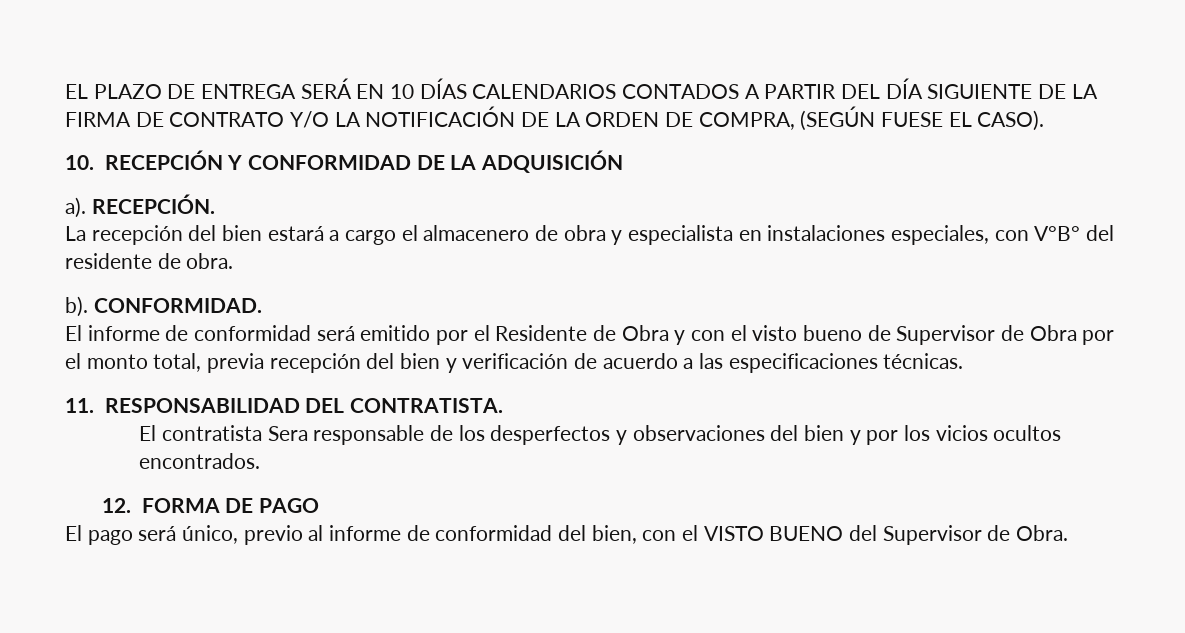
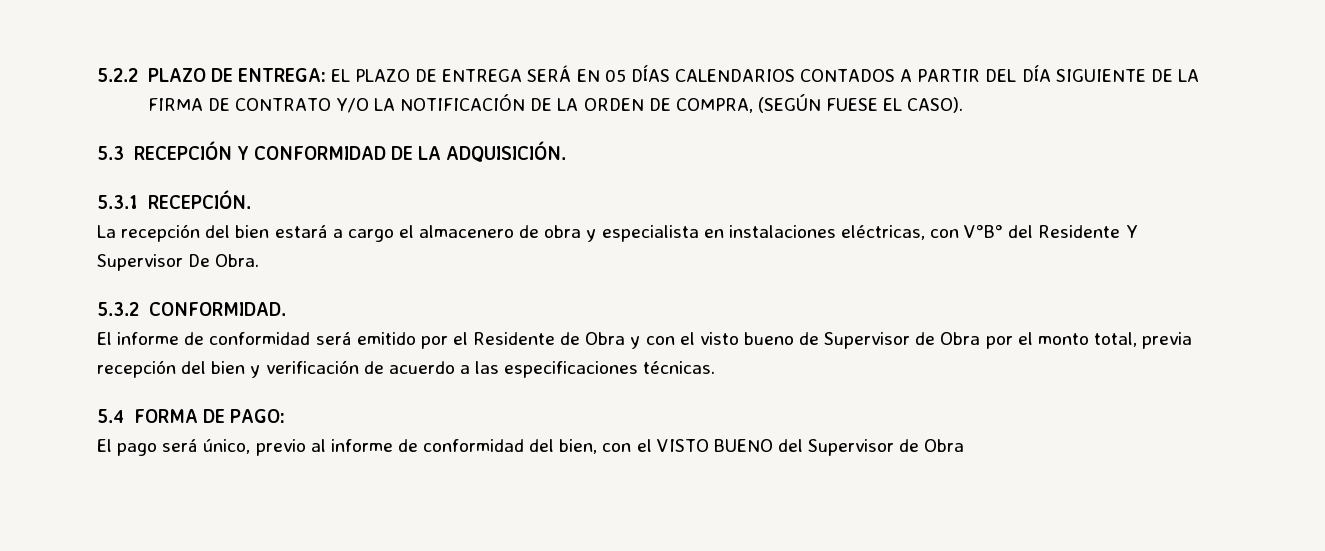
(65, 91) none -> [97,68,326,82] 5.2.2 PLAZO DE ENTREGA:
[390,84,415,99] 10 -> [604,69,626,82] 05
[65,155,94,170] 10. -> [97,146,124,160] 5.3
[480,150,623,173] [65,197,86,218] ADQUISICIÓN // a). -> [446,141,567,162] [97,195,138,209] ADQUISICIÓN. // 5.3.1
[891,225,990,245] especiales, -> [840,225,925,240] eléctricas,
[65,253,234,269] [65,296,88,317] residente de obra. // b). -> [1038,225,1138,238] [97,254,260,271] [97,302,139,316] Residente Y Supervisor De Obra. // 5.3.2
[65,398,503,413] [139,425,1062,445] [139,453,261,469] [102,498,132,513] 11. RESPONSABILIDAD DEL CONTRATISTA. // El contratista Sera responsable de los desperfectos y observaciones del bien y por los vicios ocultos encontrados. // 12. -> [97,409,124,423] 5.4
[259,498,320,513] PAGO -> [229,409,285,423] PAGO:
[1016,525,1069,541] Obra. -> [924,439,965,452] Obra

